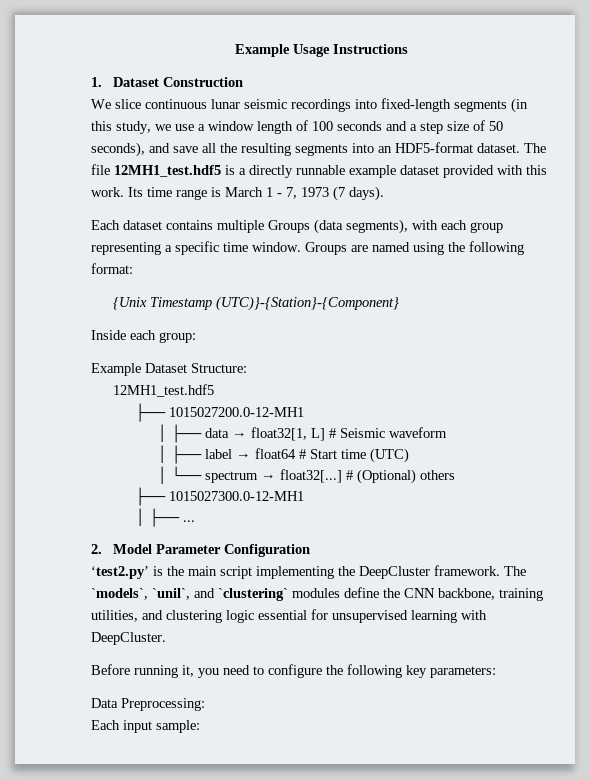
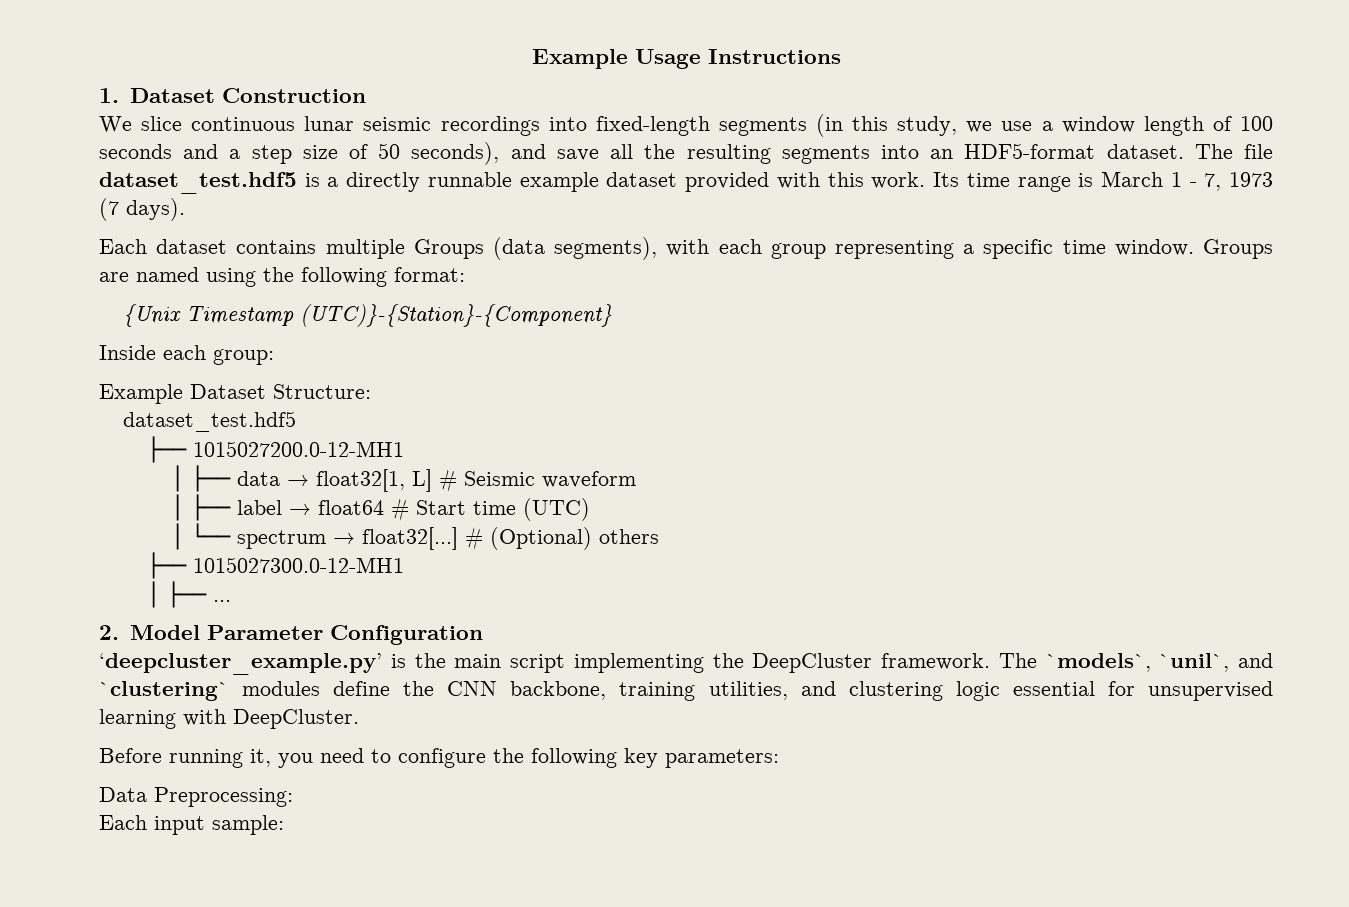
[114,165,221,177] 12MH1_test.hdf5 -> [99,172,297,194] dataset_test.hdf5
[113,384,215,397] 12MH1_test.hdf5 -> [122,411,296,432] dataset_test.hdf5
[91,566,149,579] ‘test2.py’ -> [99,653,382,675] ‘deepcluster_example.py’

